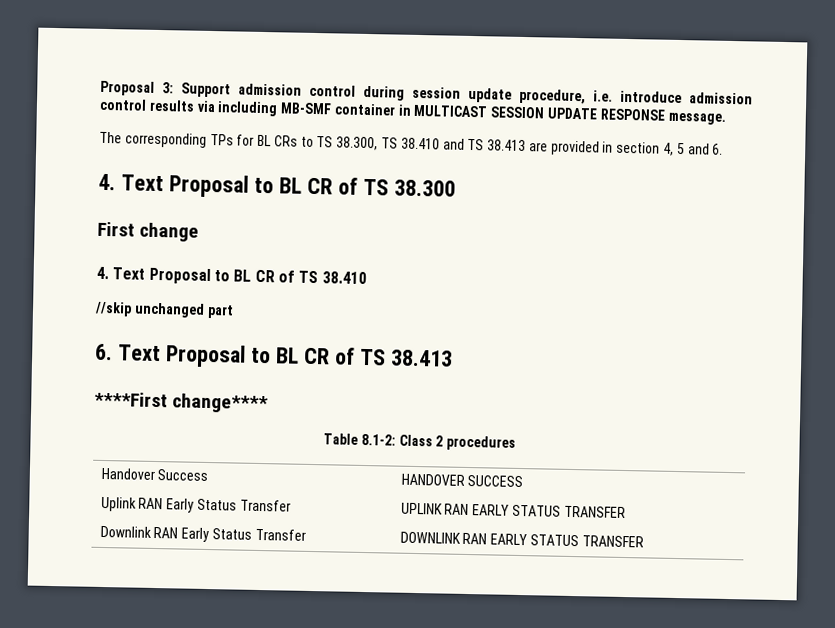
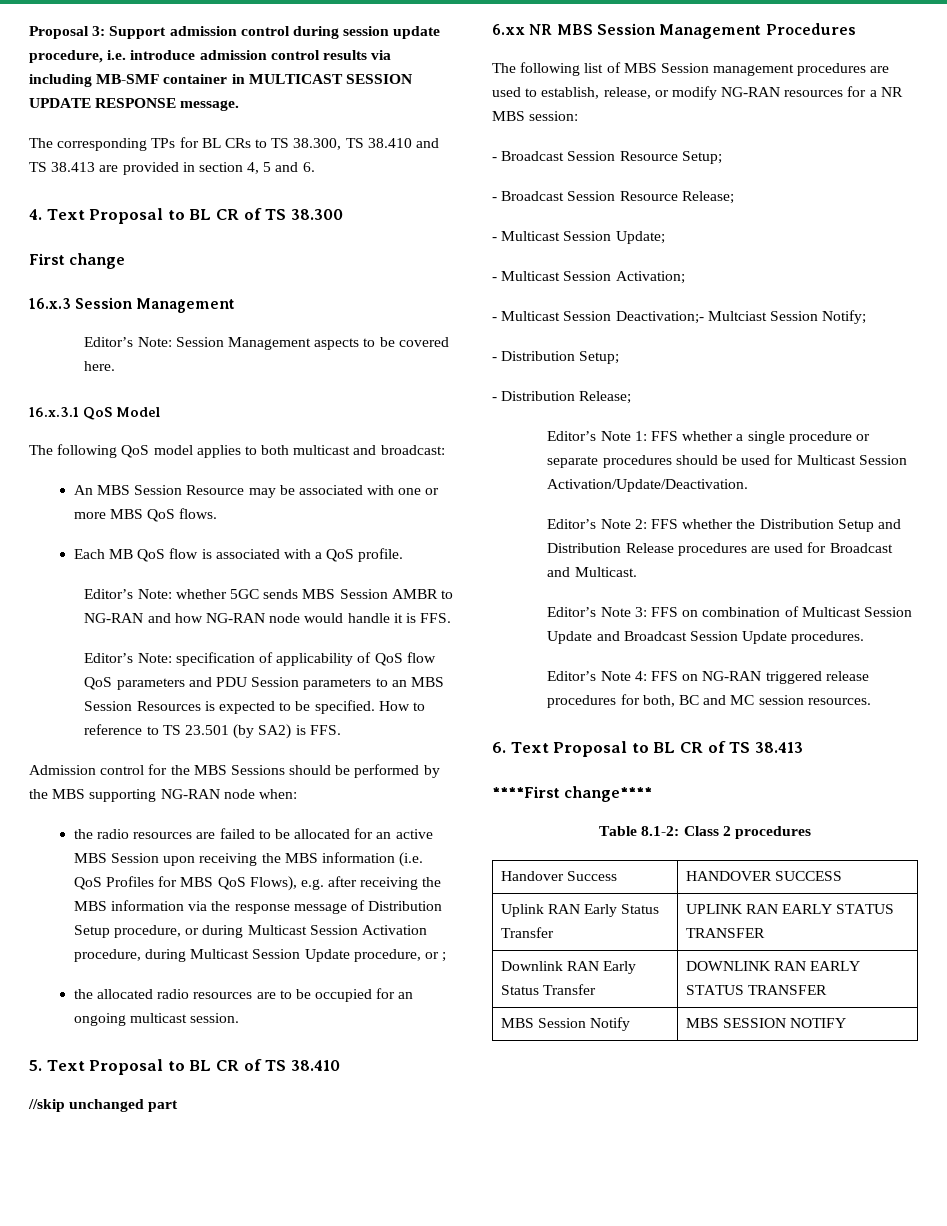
[96,266,109,280] 4. -> [29,297,236,313] [84,337,449,350] [84,361,116,371] [29,407,160,420] [29,444,445,458] [73,485,440,498] [73,508,218,522] [73,548,404,562] [84,589,453,599] [84,613,452,623] [84,652,436,666] [84,677,444,690] [84,700,425,714] [84,724,341,739] [29,764,440,778] [29,789,297,802] [73,828,433,839] [73,852,424,867] [73,876,442,891] [73,900,443,914] [73,925,427,938] [73,949,447,962] [73,988,414,1002] [73,1013,240,1026] [29,1060,42,1071] 16.x.3 Session Management // Editor’s Note: Session Management aspects to be covered here. // 16.x.3.1 QoS Model // The following QoS model applies to both multicast and broadcast: // An MBS Session Resource may be associated with one or more MBS QoS flows. // Each MB QoS flow is associated with a QoS profile. // Editor’s Note: whether 5GC sends MBS Session AMBR to NG-RAN and how NG-RAN node would handle it is FFS. // Editor’s Note: specification of applicability of QoS flow QoS parameters and PDU Session parameters to an MBS Session Resources is expected to be specified. How to reference to TS 23.501 (by SA2) is FFS. // Admission control for the MBS Sessions should be performed by the MBS supporting NG-RAN node when: // the radio resources are failed to be allocated for an active MBS Session upon receiving the MBS information (i.e. QoS Profiles for MBS QoS Flows), e.g. after receiving the MBS information via the response message of Distribution Setup procedure, or during Multicast Session Activation procedure, during Multicast Session Update procedure, or ; // the allocated radio resources are to be occupied for an ongoing multicast session. // 5.
(234, 311) none -> [492,23,856,39] [492,62,890,76] [492,86,903,100] [492,111,579,121] [492,151,722,164] [492,191,734,204] [492,231,665,244] [492,271,685,284] [492,310,867,324] [492,351,620,364] [492,391,632,404] [547,431,870,444] [547,454,907,468] [547,479,749,492] [547,519,901,532] [547,542,893,556] [547,567,637,577] [547,606,912,617] [547,631,865,644] [547,671,869,684] [547,694,871,708] // 6.xx NR MBS Session Management Procedures // The following list of MBS Session management procedures are used to establish, release, or modify NG-RAN resources for a NR MBS session: // - Broadcast Session Resource Setup; // - Broadcast Session Resource Release; // - Multicast Session Update; // - Multicast Session Activation; // - Multicast Session Deactivation;- Multciast Session Notify; // - Distribution Setup; // - Distribution Release; // Editor’s Note 1: FFS whether a single procedure or separate procedures should be used for Multicast Session Activation/Update/Deactivation. // Editor’s Note 2: FFS whether the Distribution Setup and Distribution Release procedures are used for Broadcast and Multicast. // Editor’s Note 3: FFS on combination of Multicast Session Update and Broadcast Session Update procedures. // Editor’s Note 4: FFS on NG-RAN triggered release procedures for both, BC and MC session resources.
(644, 541) none -> [500,1017,631,1031] [685,1018,847,1028] // MBS Session Notify | MBS SESSION NOTIFY

